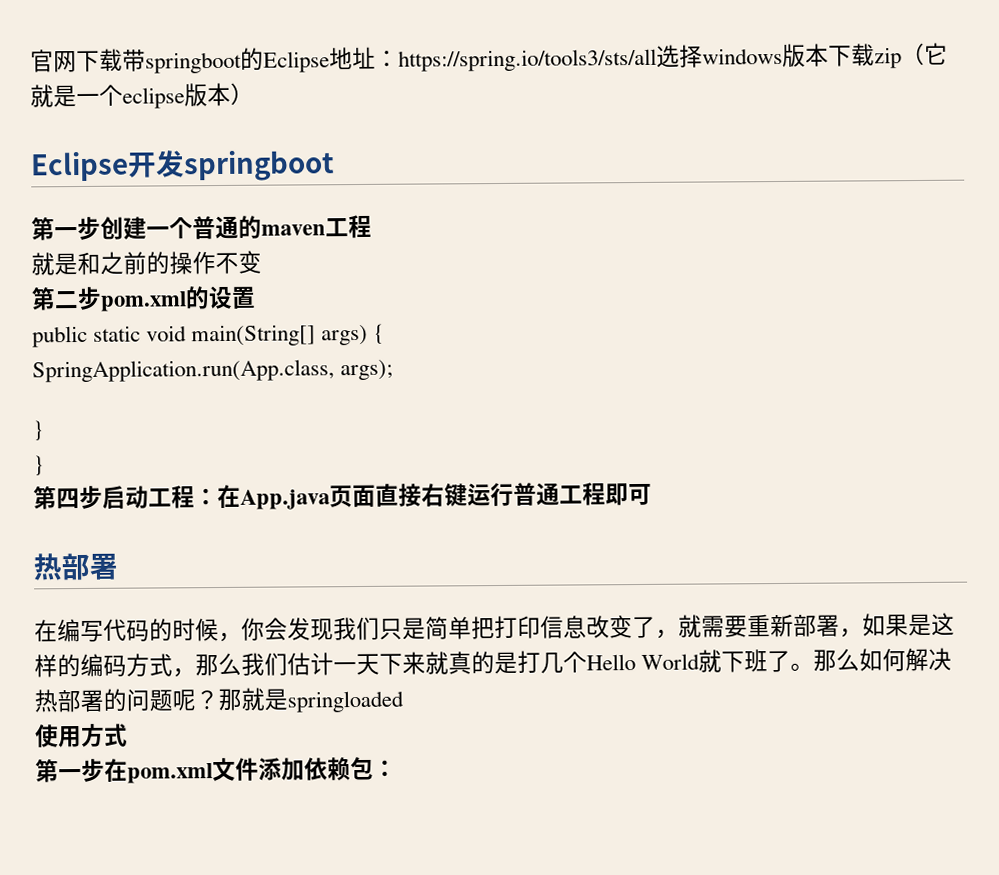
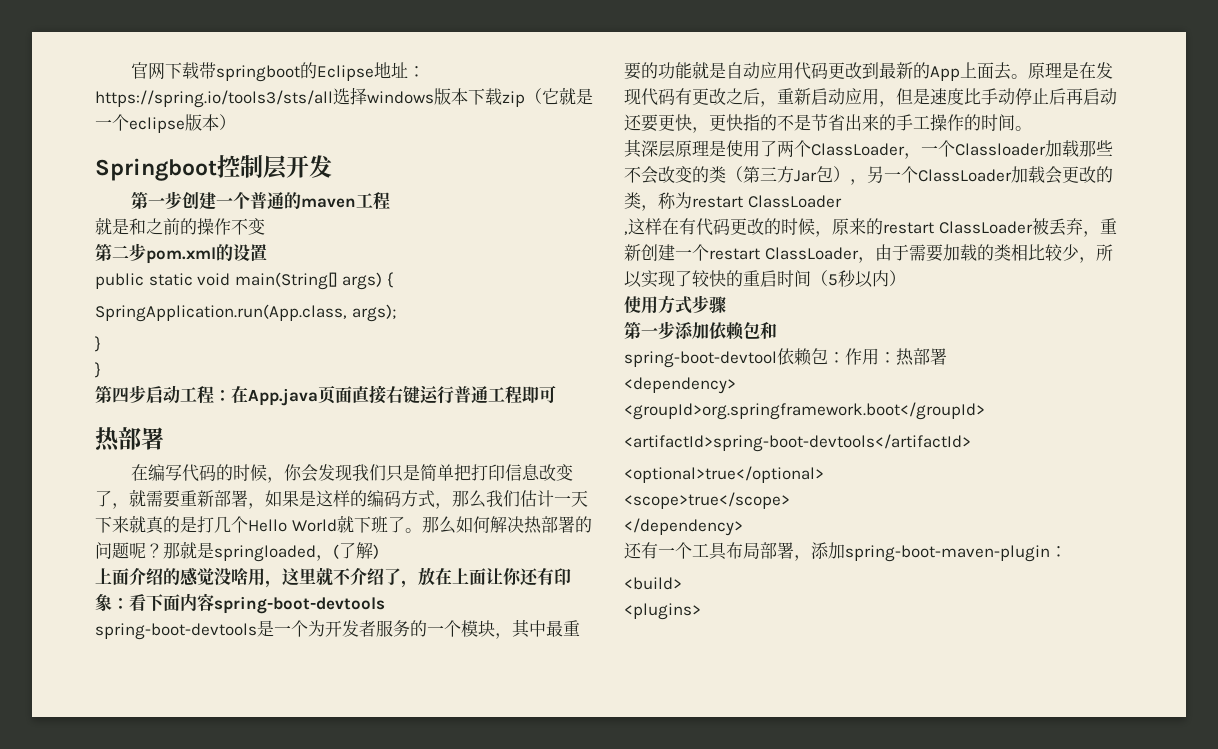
[30,150,335,182] Eclipse开发springboot -> [95,155,332,181] Springboot控制层开发
(404, 701) none -> [316,542,379,561] [95,567,571,588] [95,593,385,614] [95,619,580,640] [624,61,1113,81] [624,88,1117,107] [624,114,1032,133] [624,139,1113,159] [624,166,1113,185] [624,192,842,211] [624,218,1117,237] [624,244,1113,263] [624,270,906,288] ，(了解) // 上面介绍的感觉没啥用，这里就不介绍了，放在上面让你还有印象：看下面内容spring-boot-devtools // spring-boot-devtools是一个为开发者服务的一个模块，其中最重要的功能就是自动应用代码更改到最新的App上面去。原理是在发现代码有更改之后，重新启动应用，但是速度比手动停止后再启动还要更快，更快指的不是节省出来的手工操作的时间。 // 其深层原理是使用了两个ClassLoader，一个Classloader加载那些不会改变的类（第三方Jar包），另一个ClassLoader加载会更改的类，称为restart ClassLoader // ,这样在有代码更改的时候，原来的restart ClassLoader被丢弃，重新创建一个restart ClassLoader，由于需要加载的类相比较少，所以实现了较快的重启时间（5秒以内）
[35,756,397,784] // 第一步在pom.xml文件添加依赖包： -> [692,295,726,313] [624,321,777,340] [624,348,947,368] [624,377,736,394] [624,402,985,420] [624,434,971,452] [624,466,824,483] [624,492,790,509] [624,518,743,536] [624,542,1067,562] [624,577,682,590] [624,603,701,620] 步骤 // 第一步添加依赖包和 // spring-boot-devtool依赖包：作用：热部署 // <dependency> // <groupId>org.springframework.boot</groupId> // <artifactId>spring-boot-devtools</artifactId> // <optional>true</optional> // <scope>true</scope> // </dependency> // 还有一个工具布局部署，添加spring-boot-maven-plugin： // <build> // <plugins>

